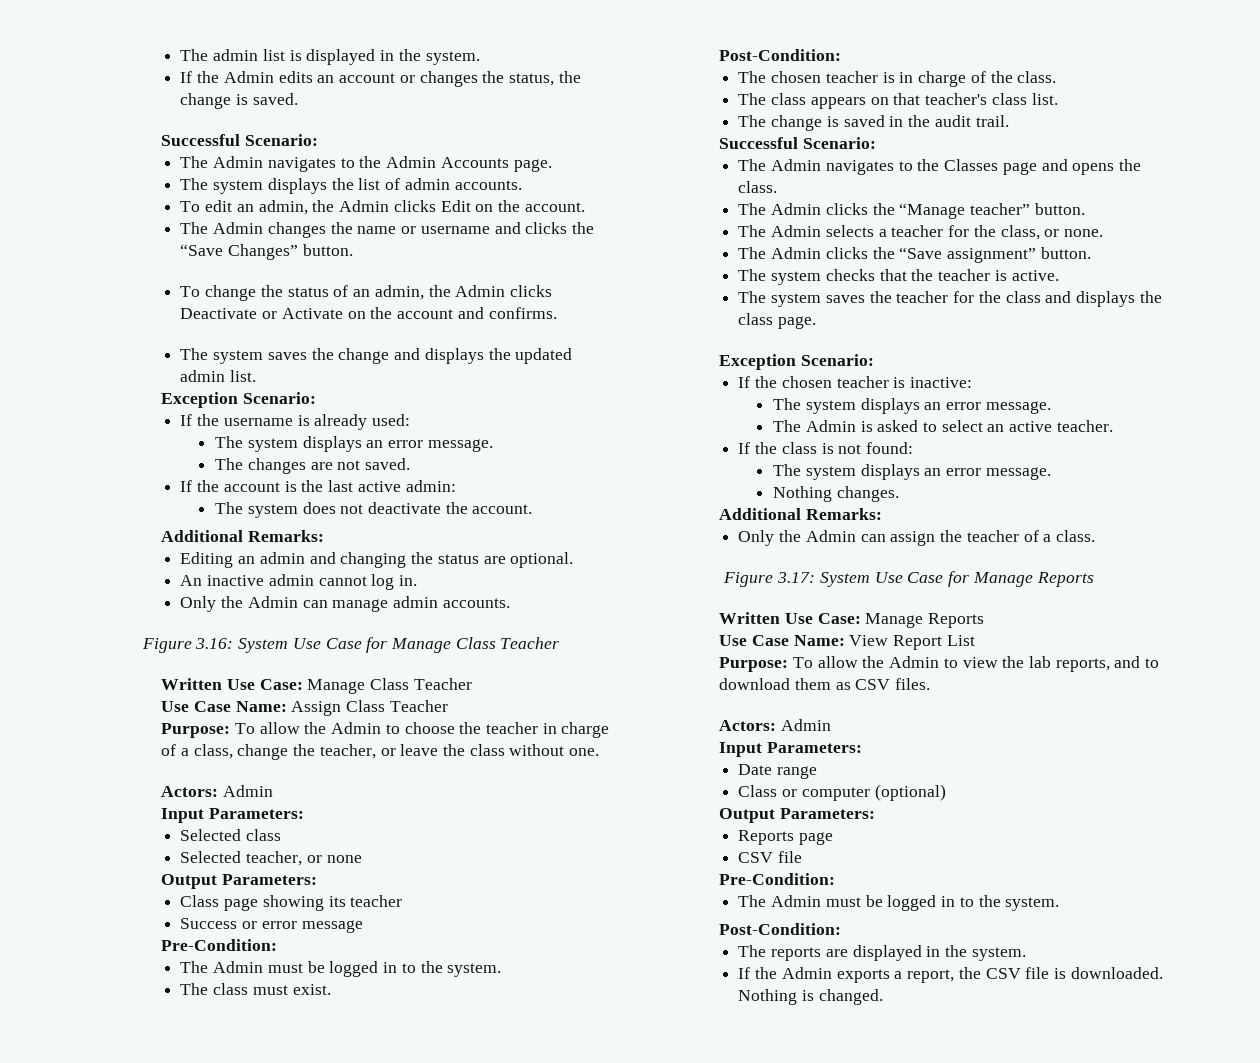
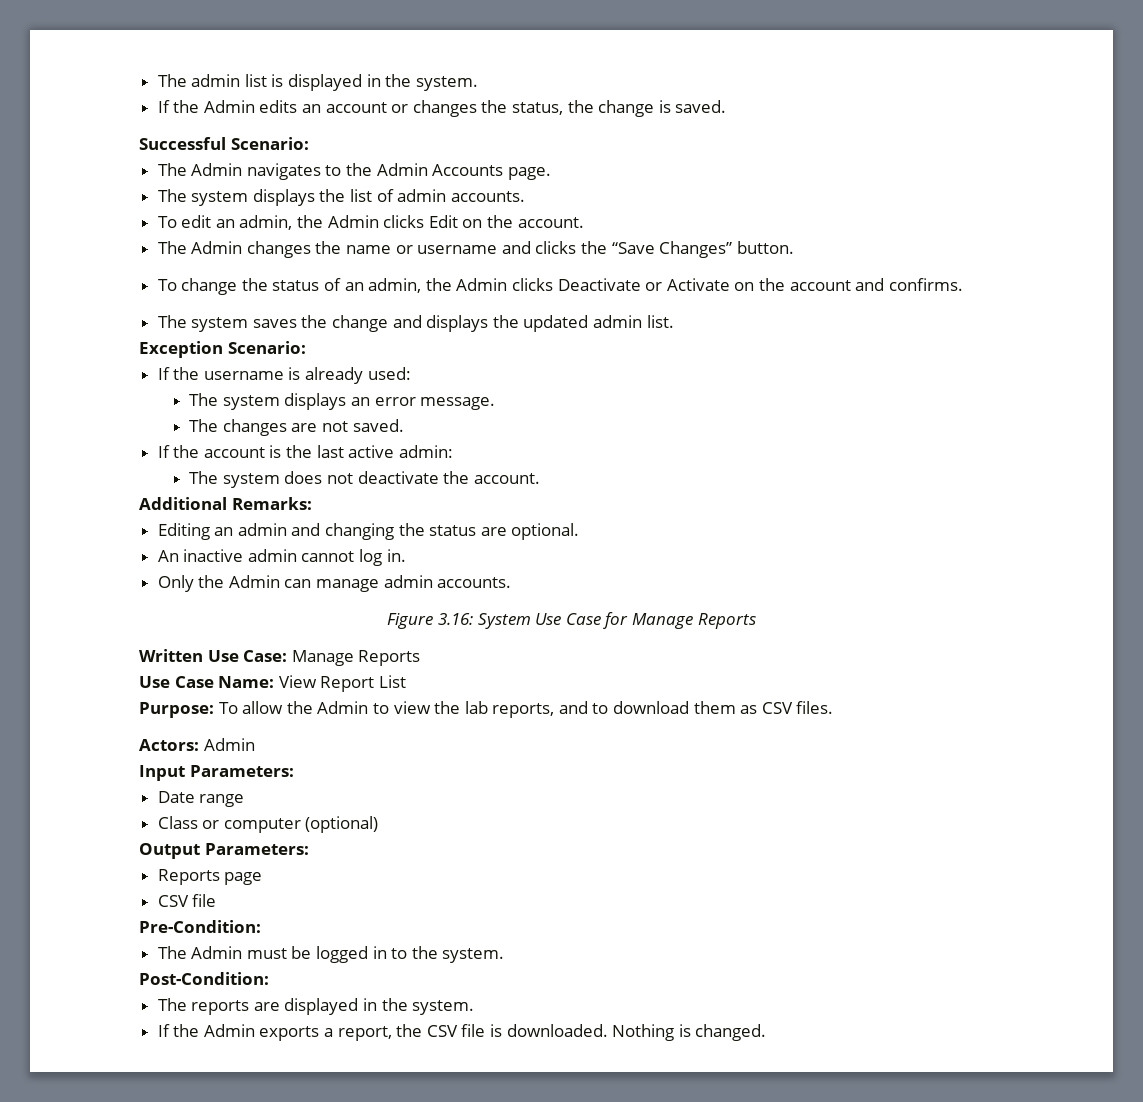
[455,637,560,649] [161,678,472,694] [161,700,448,716] [161,722,610,738] [161,744,600,760] [161,785,273,797] [161,808,304,823] [180,829,282,841] [180,851,362,866] [161,874,317,889] [180,895,403,911] [180,918,363,933] [161,939,278,951] [180,961,502,977] [180,983,331,995] [719,49,842,61] [738,71,1057,87] [738,93,1058,109] [738,115,1009,131] [719,137,876,149] [738,159,1142,175] [738,181,778,193] [738,203,1085,219] [738,225,1104,240] [738,247,1091,263] [738,269,1059,285] [738,291,1162,307] [738,313,817,329] [719,354,874,370] [738,376,973,388] [773,398,1051,414] [773,420,1113,432] [738,442,914,454] [773,464,1051,480] [773,486,899,502] [719,508,882,520] [738,530,1096,546] [723,571,1033,587] Class Teacher // Written Use Case: Manage Class Teacher // Use Case Name: Assign Class Teacher // Purpose: To allow the Admin to choose the teacher in charge of a class, change the teacher, or leave the class without one. // Actors: Admin // Input Parameters: // Selected class // Selected teacher, or none // Output Parameters: // Class page showing its teacher // Success or error message // Pre-Condition: // The Admin must be logged in to the system. // The class must exist. // Post-Condition: // The chosen teacher is in charge of the class. // The class appears on that teacher's class list. // The change is saved in the audit trail. // Successful Scenario: // The Admin navigates to the Classes page and opens the class. // The Admin clicks the “Manage teacher” button. // The Admin selects a teacher for the class, or none. // The Admin clicks the “Save assignment” button. // The system checks that the teacher is active. // The system saves the teacher for the class and displays the class page. // Exception Scenario: // If the chosen teacher is inactive: // The system displays an error message. // The Admin is asked to select an active teacher. // If the class is not found: // The system displays an error message. // Nothing changes. // Additional Remarks: // Only the Admin can assign the teacher of a class. // Figure 3.17: System Use Case for Manage -> (693, 621) none

